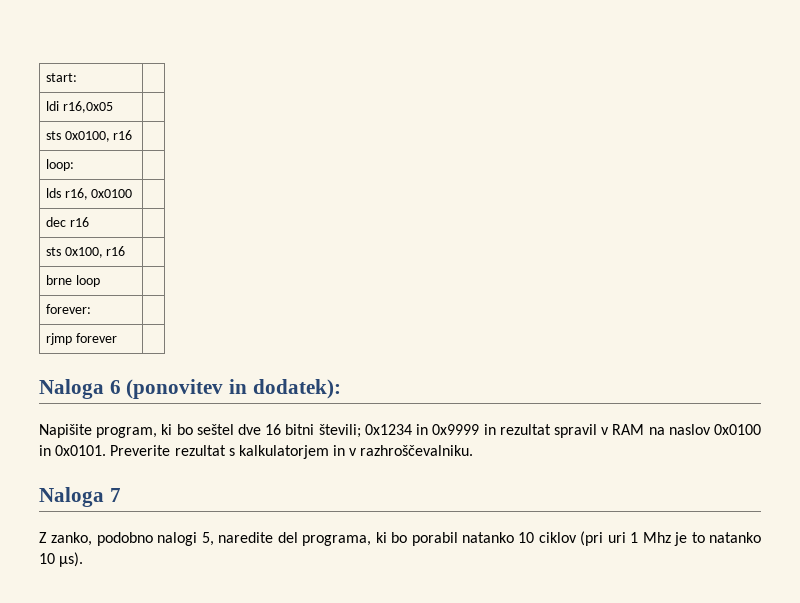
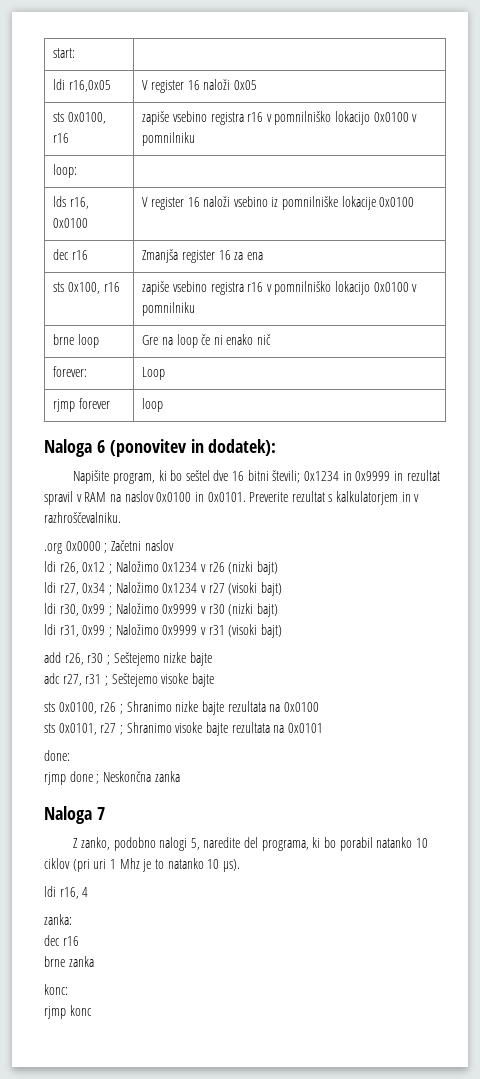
[45,130,133,142] [45,159,74,171] [45,188,133,200] [45,217,89,227] [45,246,126,258] [45,275,100,287] // sts 0x0100, r16 | // loop: | // lds r16, 0x0100 | // dec r16 | // sts 0x100, r16 | // brne loop | -> [142,79,257,93] [53,112,106,124] [53,133,70,143] [142,111,418,125] [142,132,196,146] [53,164,78,178] [53,196,89,209] [53,218,89,228] [142,196,415,210] [53,249,88,260] [142,249,263,263] [53,282,120,294] [142,281,418,295] [142,302,196,316] [53,334,99,348] [142,334,272,348] V register 16 naloži 0x05 // sts 0x0100, r16 | zapiše vsebino registra r16 v pomnilniško lokacijo 0x0100 v pomnilniku // loop: | // lds r16, 0x0100 | V register 16 naloži vsebino iz pomnilniške lokacije 0x0100 // dec r16 | Zmanjša register 16 za ena // sts 0x100, r16 | zapiše vsebino registra r16 v pomnilniško lokacijo 0x0100 v pomnilniku // brne loop | Gre na loop če ni enako nič
(91, 309) none -> [142,367,166,380] Loop
(117, 338) none -> [142,398,164,412] loop
(474, 450) none -> [44,540,174,554] [44,561,278,575] [44,582,282,596] [44,603,278,617] [44,624,282,638] [44,652,212,666] [44,673,214,687] [44,701,319,715] [44,722,323,736] [44,750,70,761] [44,771,180,785] // .org 0x0000 ; Začetni naslov // ldi r26, 0x12 ; Naložimo 0x1234 v r26 (nizki bajt) // ldi r27, 0x34 ; Naložimo 0x1234 v r27 (visoki bajt) // ldi r30, 0x99 ; Naložimo 0x9999 v r30 (nizki bajt) // ldi r31, 0x99 ; Naložimo 0x9999 v r31 (visoki bajt) // add r26, r30 ; Seštejemo nizke bajte // adc r27, r31 ; Seštejemo visoke bajte // sts 0x0100, r26 ; Shranimo nizke bajte rezultata na 0x0100 // sts 0x0101, r27 ; Shranimo visoke bajte rezultata na 0x0101 // done: // rjmp done ; Neskončna zanka
(84, 559) none -> [44,886,89,899] [44,914,72,925] [44,935,79,946] [44,956,94,967] [44,984,68,995] [44,1005,92,1019] // ldi r16, 4 // zanka: // dec r16 // brne zanka // konc: // rjmp konc

